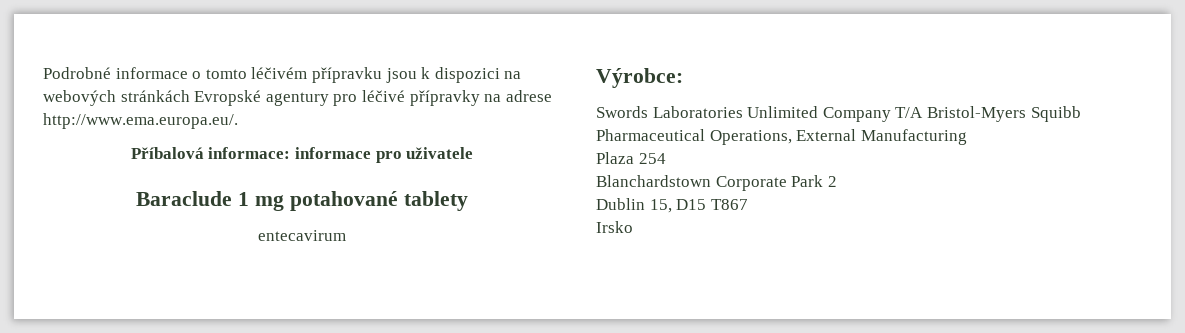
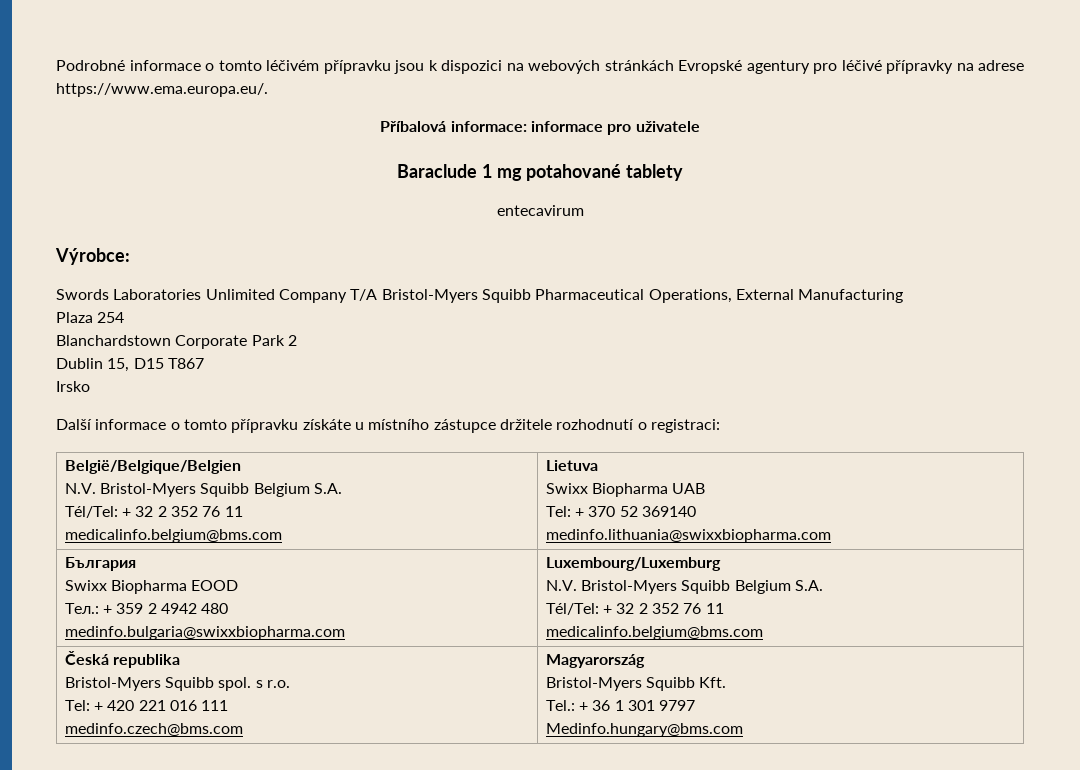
[43,113,238,129] http://www.ema.europa.eu/. -> [56,83,268,97] https://www.ema.europa.eu/.
(633, 227) none -> [56,419,720,433] [64,460,241,474] [64,483,343,497] [64,506,243,518] [64,529,282,543] [545,460,598,471] [545,483,706,497] [545,506,697,517] [545,529,831,543] [64,557,136,571] [64,580,239,594] [64,603,229,614] [64,626,345,640] [545,557,721,571] [545,580,824,594] [545,603,724,615] [545,626,763,640] [64,651,181,668] [64,677,291,691] [64,700,229,711] [64,723,243,736] [545,654,645,668] [545,677,727,691] [545,700,696,711] [545,723,743,737] // Další informace o tomto přípravku získáte u místního zástupce držitele rozhodnutí o registraci: // België/Belgique/Belgien // N.V. Bristol-Myers Squibb Belgium S.A. // Tél/Tel: + 32 2 352 76 11 // medicalinfo.belgium@bms.com | Lietuva // Swixx Biopharma UAB // Tel: + 370 52 369140 // medinfo.lithuania@swixxbiopharma.com // България // Swixx Biopharma EOOD // Teл.: + 359 2 4942 480 // medinfo.bulgaria@swixxbiopharma.com | Luxembourg/Luxemburg // N.V. Bristol-Myers Squibb Belgium S.A. // Tél/Tel: + 32 2 352 76 11 // medicalinfo.belgium@bms.com // Česká republika // Bristol-Myers Squibb spol. s r.o. // Tel: + 420 221 016 111 // medinfo.czech@bms.com | Magyarország // Bristol-Myers Squibb Kft. // Tel.: + 36 1 301 9797 // Medinfo.hungary@bms.com

